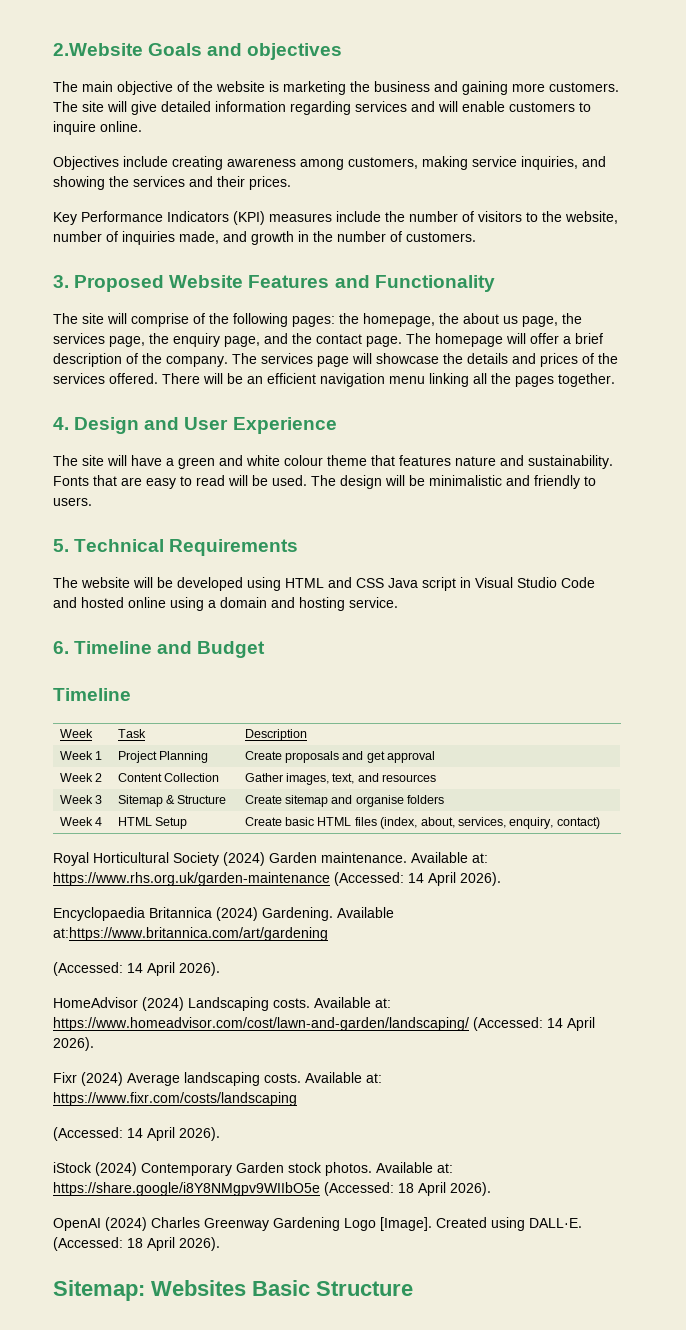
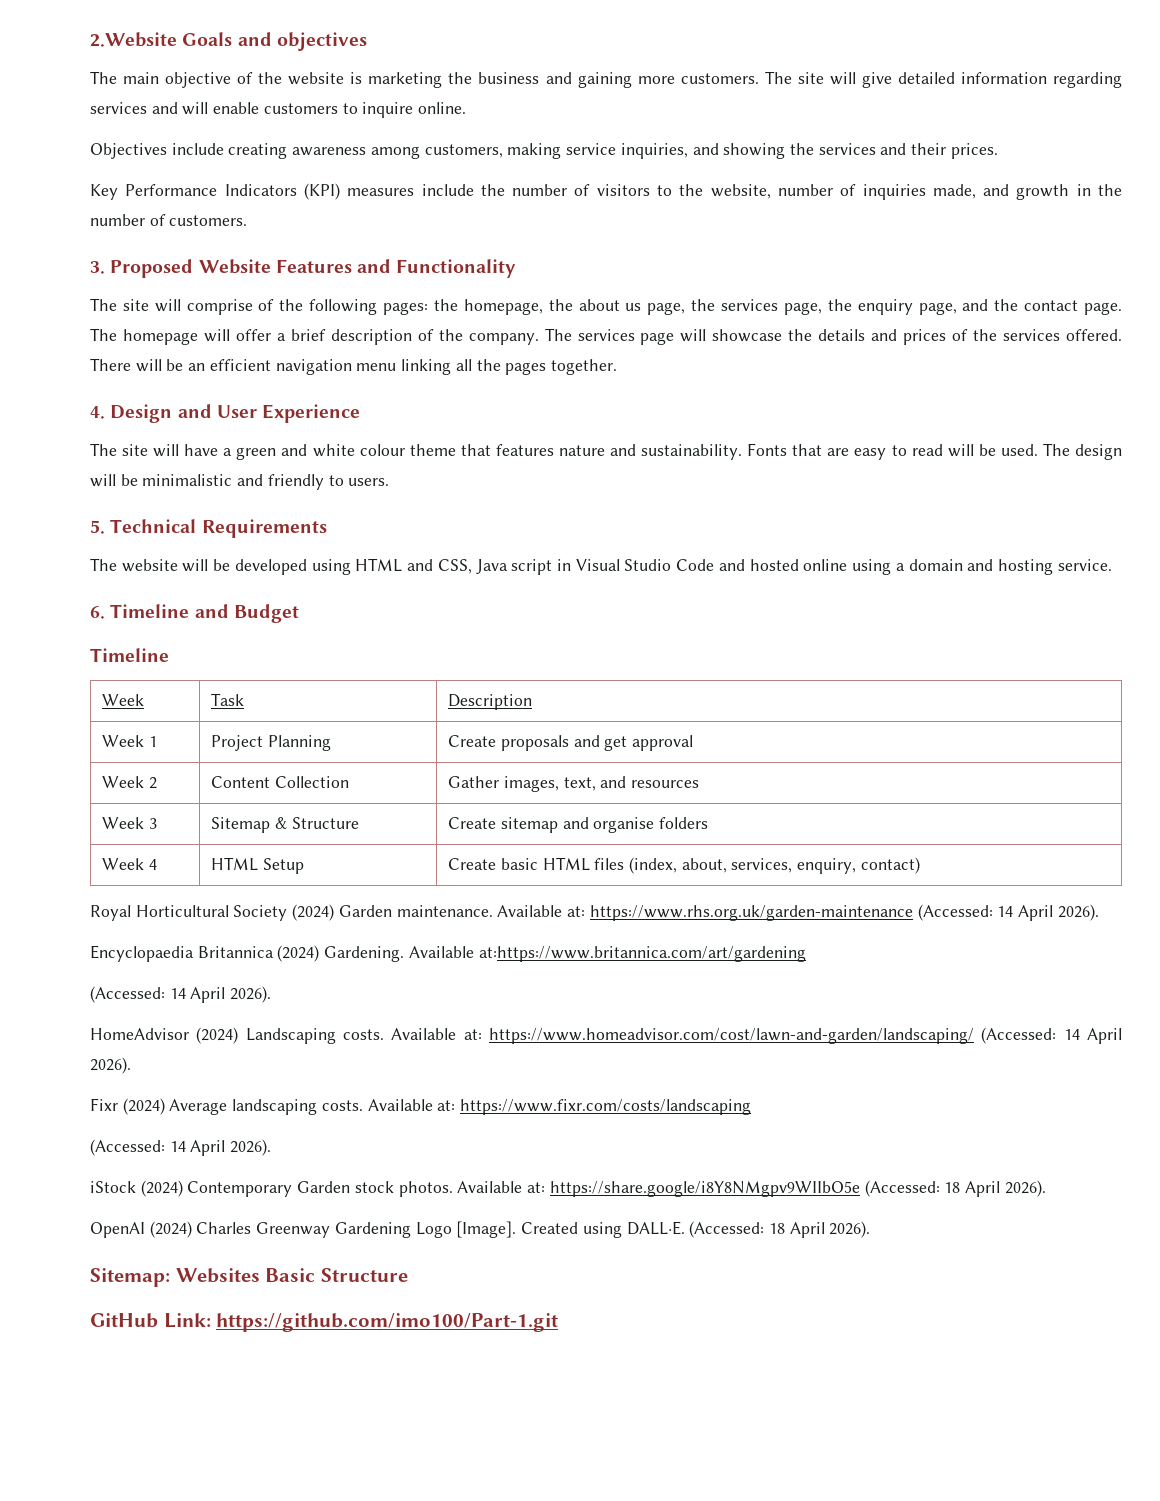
[356,578,384,588] CSS -> [437,559,472,574] CSS,
(413, 1288) none -> [90,1313,559,1332] // GitHub Link: https://github.com/imo100/Part-1.git

